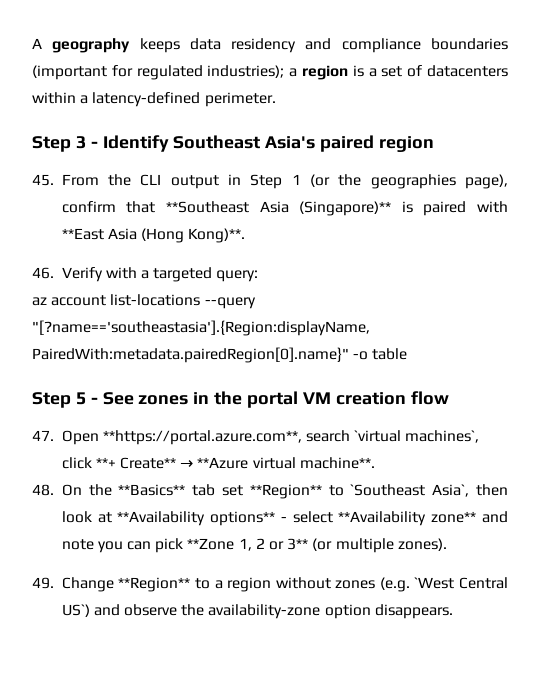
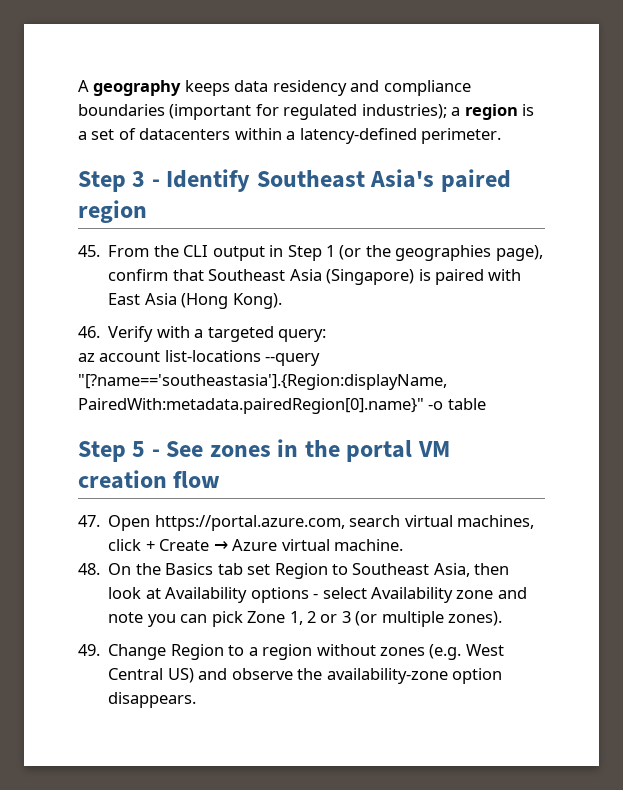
[165,201,392,216] **Southeast Asia (Singapore)** -> [208,269,415,285] Southeast Asia (Singapore)
[61,228,104,240] **East -> [108,293,141,305] East
[188,228,246,243] Kong)**. -> [232,293,282,309] Kong).
[102,430,480,445] [61,457,375,469] **https://portal.azure.com**, search `virtual machines`, click **+ Create** → **Azure virtual machine**. -> [154,515,535,531] [108,539,403,551] https://portal.azure.com, search virtual machines, click + Create → Azure virtual machine.
[118,484,186,496] **Basics** -> [165,563,214,575] Basics
[249,484,508,499] [61,511,477,526] **Region** to `Southeast Asia`, then look at **Availability options** - select **Availability zone** -> [274,563,510,579] [108,587,494,603] Region to Southeast Asia, then look at Availability options - select Availability zone
[187,538,235,550] **Zone -> [247,611,286,623] Zone
[287,538,309,550] 3** -> [341,611,351,623] 3
[118,577,191,592] **Region** -> [170,644,224,660] Region
[414,577,508,589] [61,604,90,617] `West Central US`) -> [465,644,504,656] [108,668,194,683] West Central US)

